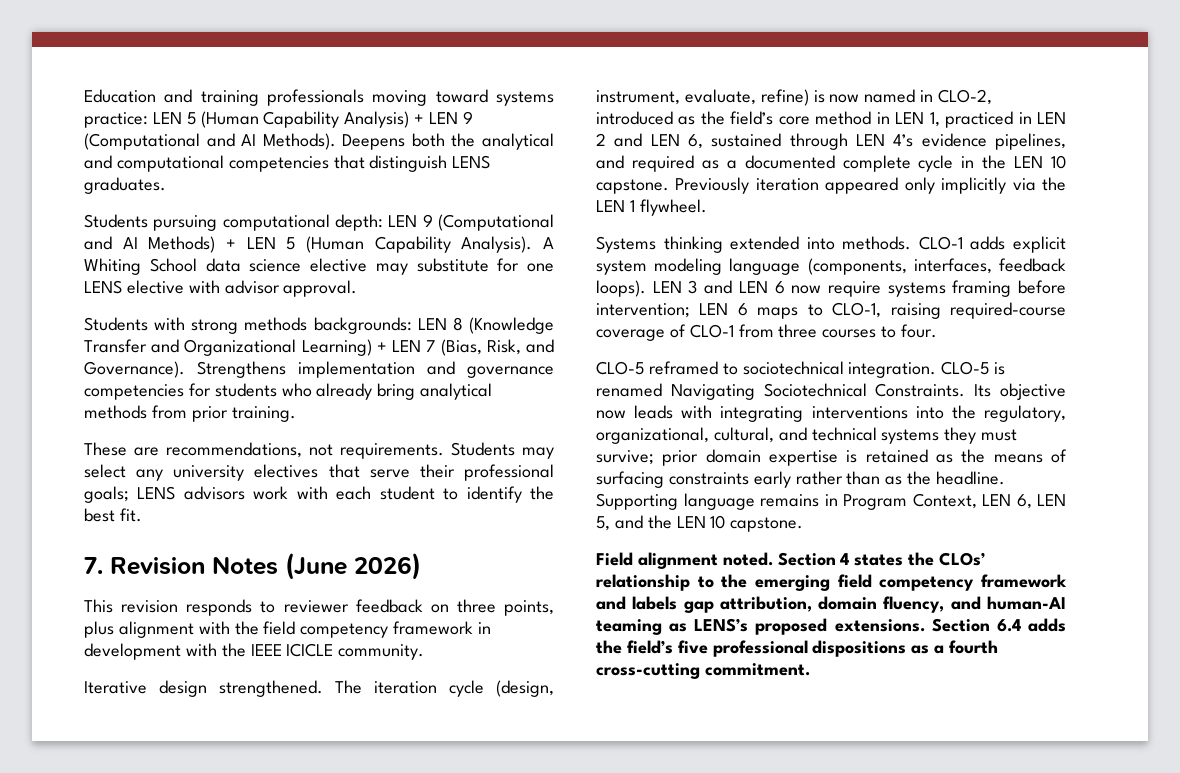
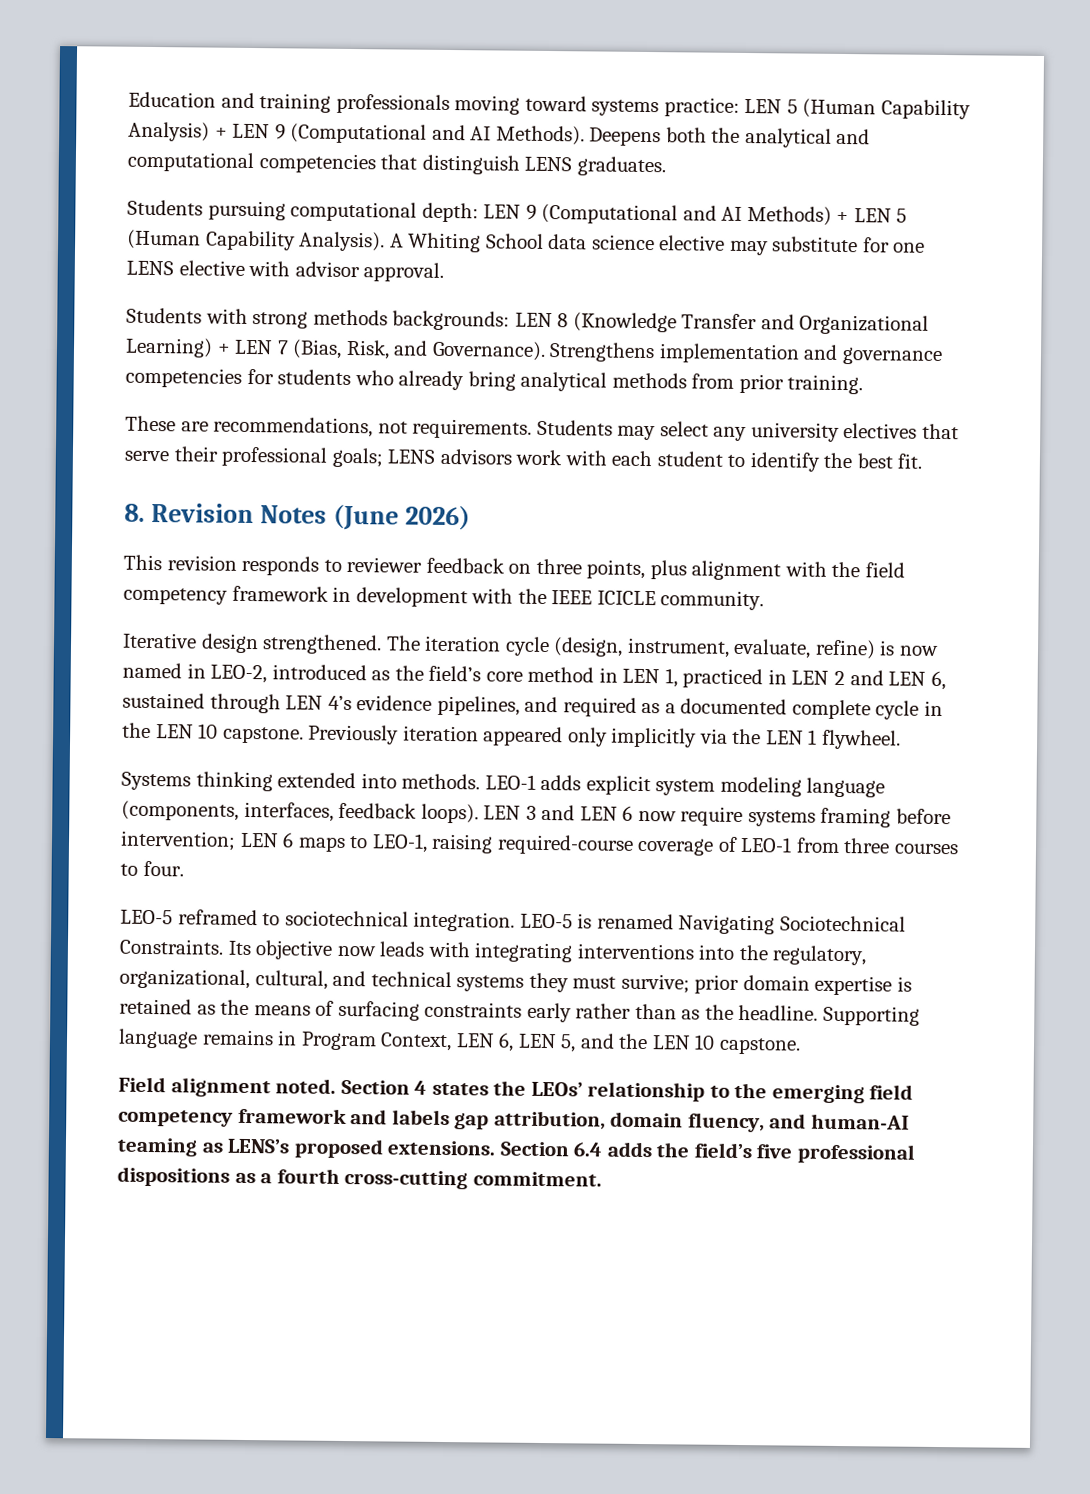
[84,557,103,574] 7. -> [124,503,145,522] 8.
[938,89,993,105] CLO-2, -> [210,664,268,684] LEO-2,
[918,236,963,250] CLO-1 -> [484,774,536,790] LEO-1
[832,302,882,318] CLO-1, -> [371,833,428,853] LEO-1,
[689,324,734,338] CLO-1 -> [740,836,793,853] LEO-1
[596,361,644,375] CLO-5 -> [120,909,173,925] LEO-5
[941,361,990,375] CLO-5 -> [519,913,573,929] LEO-5
[939,552,986,566] CLOs’ -> [530,1081,583,1097] LEOs’

